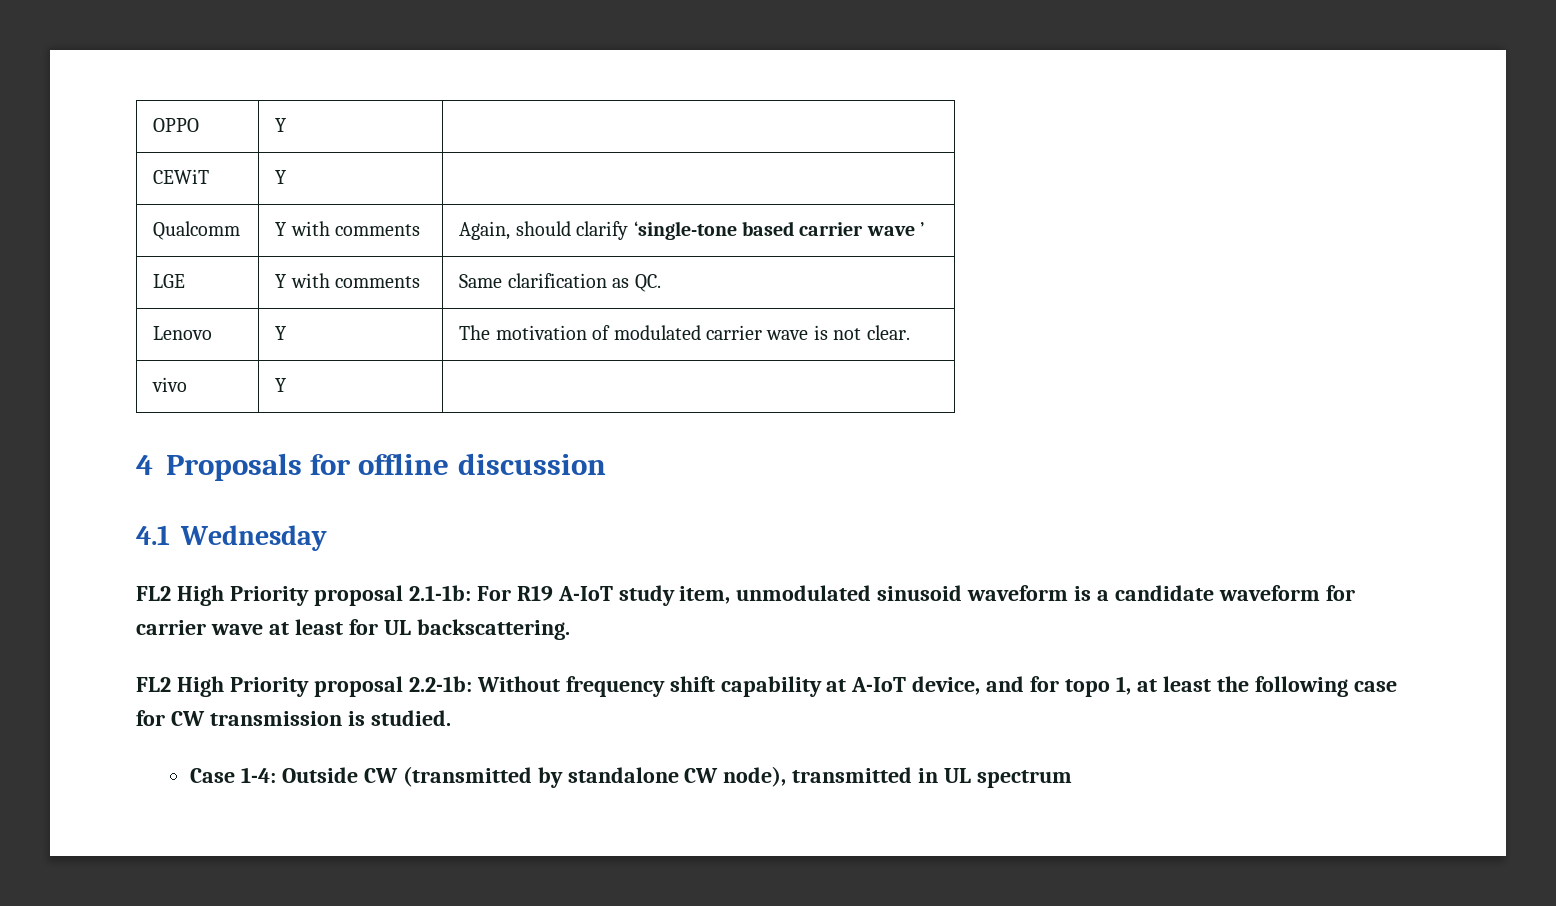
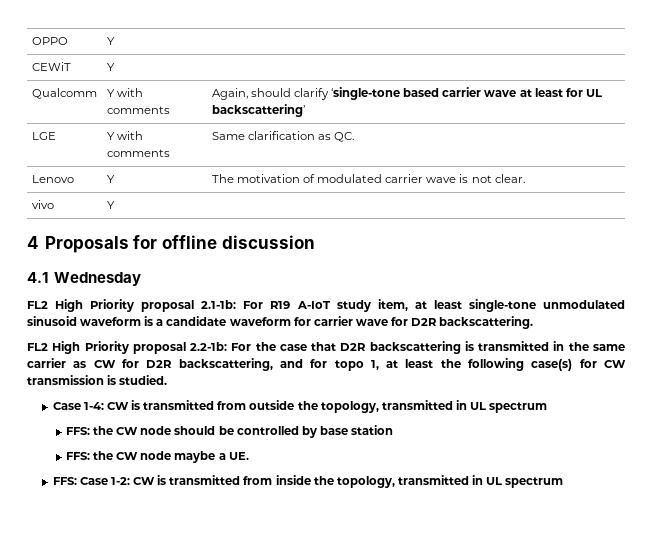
[920,222,925,236] ’ -> [519,88,602,97] [211,104,305,117] at least for UL backscattering’
(731, 595) none -> [414,299,536,312] at least single-tone
[268,619,411,635] at least for UL -> [390,317,438,326] for D2R
[476,676,981,697] Without frequency shift capability at A-IoT device, -> [231,341,625,354] [27,358,273,371] For the case that D2R backscattering is transmitted in the same carrier as CW for D2R backscattering,
[1353,681,1397,692] case -> [531,359,573,371] case(s)
[281,766,787,788] Outside CW (transmitted by standalone CW node), -> [107,400,548,413] [66,425,393,438] [66,451,249,463] [52,475,395,488] CW is transmitted from outside the topology, transmitted in UL spectrum // FFS: the CW node should be controlled by base station // FFS: the CW node maybe a UE. // FFS: Case 1-2: CW is transmitted from inside the topology,

